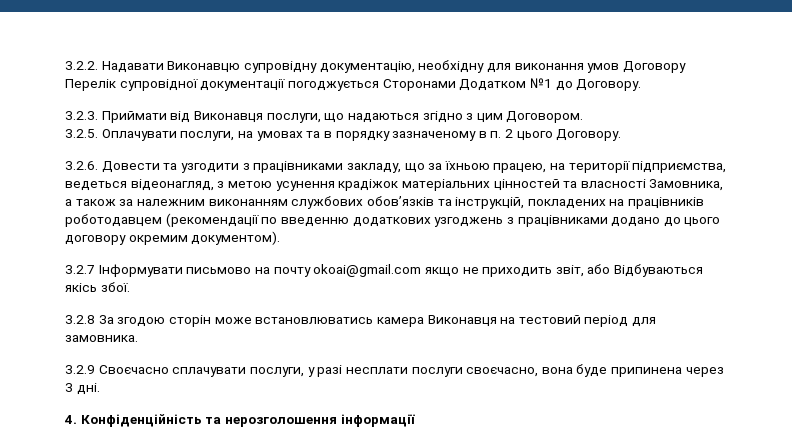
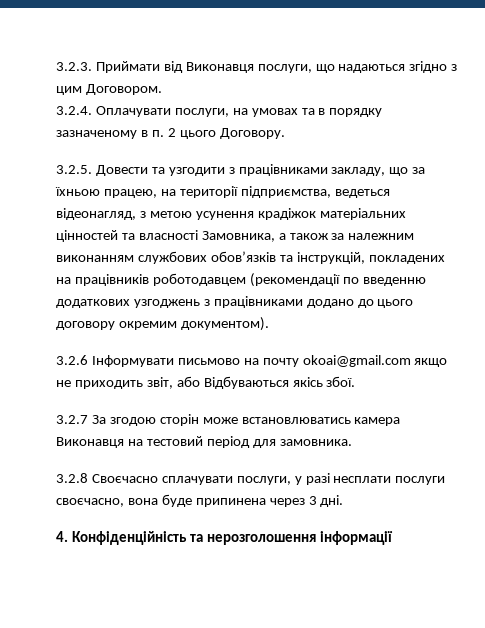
[65,60,686,73] [65,78,642,91] 3.2.2. Надавати Виконавцю супровідну документацію, необхідну для виконання умов Договору Перелік супровідної документації погоджується Сторонами Додатком №1 до Договору. // -> (56, 66) none
[65,129,98,138] 3.2.5. -> [56,106,92,115] 3.2.4.
[65,161,98,170] 3.2.6. -> [56,165,92,174] 3.2.5.
[65,265,95,274] 3.2.7 -> [56,355,88,365] 3.2.6
[65,315,95,324] 3.2.8 -> [56,415,88,424] 3.2.7
[65,365,95,374] 3.2.9 -> [56,473,88,483] 3.2.8

